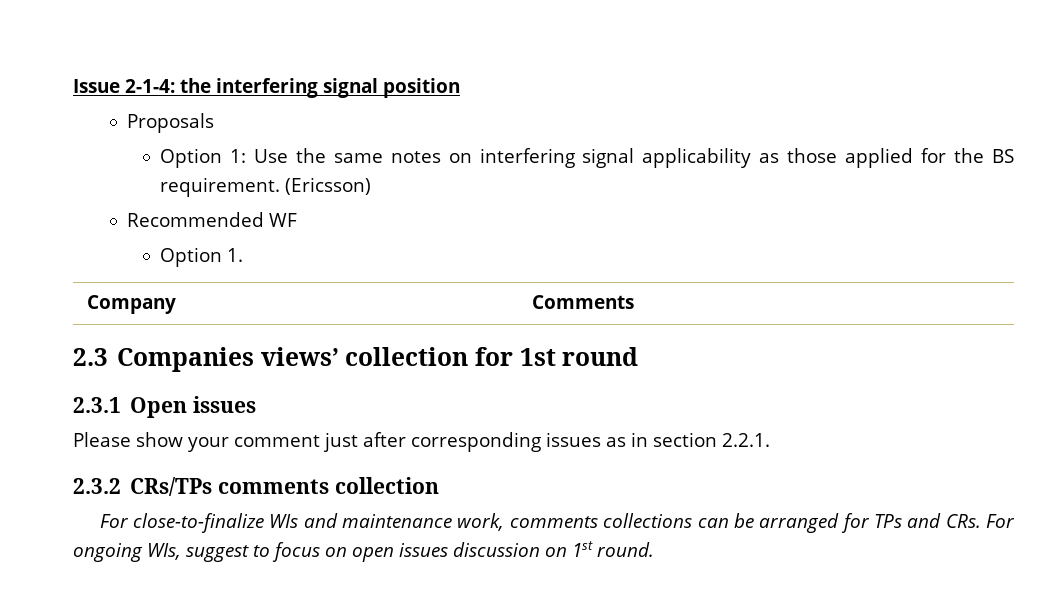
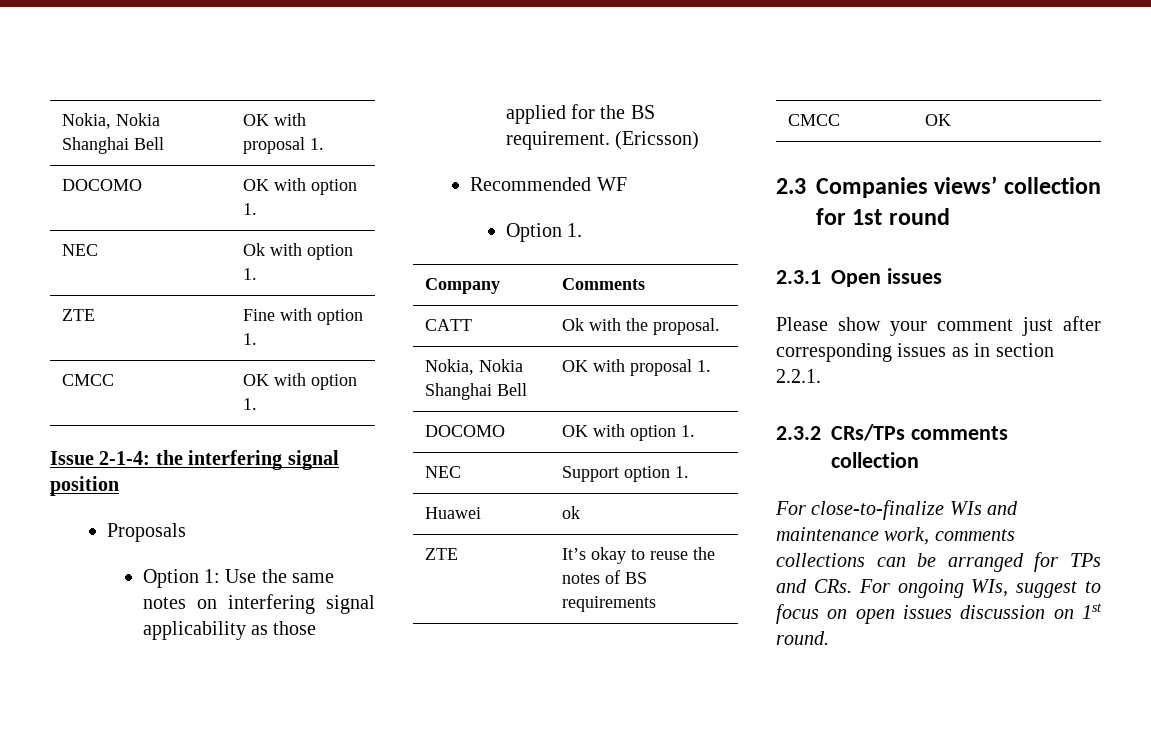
(73, 86) none -> [61,113,160,129] [61,137,164,154] [242,113,306,126] [242,137,324,154] [61,179,142,191] [242,178,357,195] [242,203,257,215] [61,244,98,256] [242,243,353,260] [242,268,257,280] [61,309,95,321] [242,308,363,325] [242,333,257,345] [61,374,114,386] [242,373,357,390] [242,398,257,410] Nokia, Nokia Shanghai Bell | OK with proposal 1. // DOCOMO | OK with option 1. // NEC | Ok with option 1. // ZTE | Fine with option 1. // CMCC | OK with option 1. //
(634, 302) none -> [424,319,472,331] [561,318,720,335] [424,359,523,375] [424,383,527,400] [561,359,711,376] [424,425,505,437] [561,424,695,441] [424,466,461,478] [561,466,689,482] [424,507,481,519] [561,506,580,519] [424,548,458,560] [561,547,715,564] [561,570,647,584] [561,596,656,612] [787,114,840,126] [924,114,951,126] // CATT | Ok with the proposal. // Nokia, Nokia Shanghai Bell | OK with proposal 1. // DOCOMO | OK with option 1. // NEC | Support option 1. // Huawei | ok // ZTE | It’s okay to reuse the notes of BS requirements // CMCC | OK

